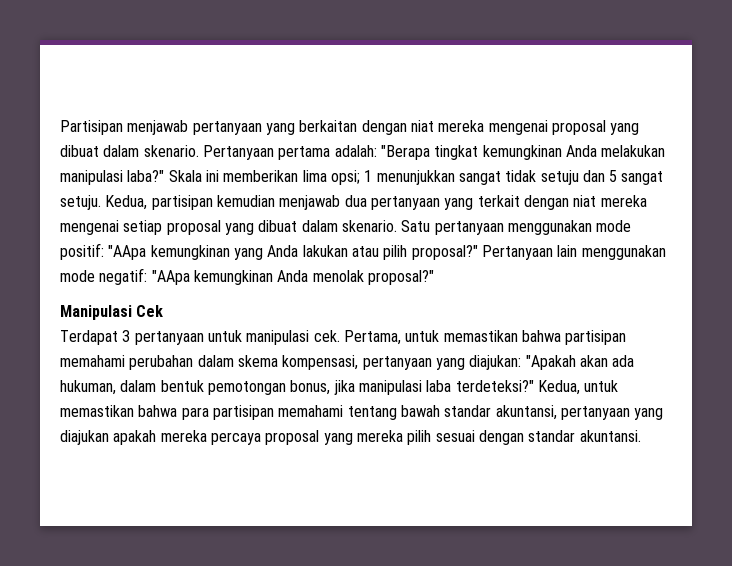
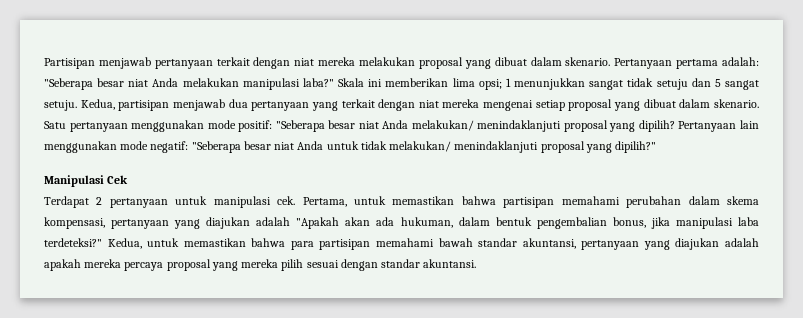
[265,120,548,135] yang berkaitan dengan niat mereka mengenai -> [216,57,416,69] terkait dengan niat mereka melakukan
[380,145,562,160] "Berapa tingkat kemungkinan -> [44,78,149,90] "Seberapa besar niat
[216,195,275,207] kemudian -> (170, 105) none
[108,245,478,260] "AApa kemungkinan yang Anda lakukan atau pilih proposal?" -> [275,120,675,132] "Seberapa besar niat Anda melakukan/ menindaklanjuti proposal yang dipilih?
[151,270,434,285] "AApa kemungkinan Anda menolak proposal?" -> [191,141,657,153] "Seberapa besar niat Anda untuk tidak melakukan/ menindaklanjuti proposal yang dipilih?"
[122,330,131,342] 3 -> [96,197,103,205] 2
[469,355,522,370] diajukan: -> [206,217,291,229] diajukan adalah
[207,381,286,395] pemotongan -> [536,217,607,229] pengembalian
[347,406,397,420] tentang -> (434, 242) none
(109, 437) none -> [724,238,759,247] adalah

